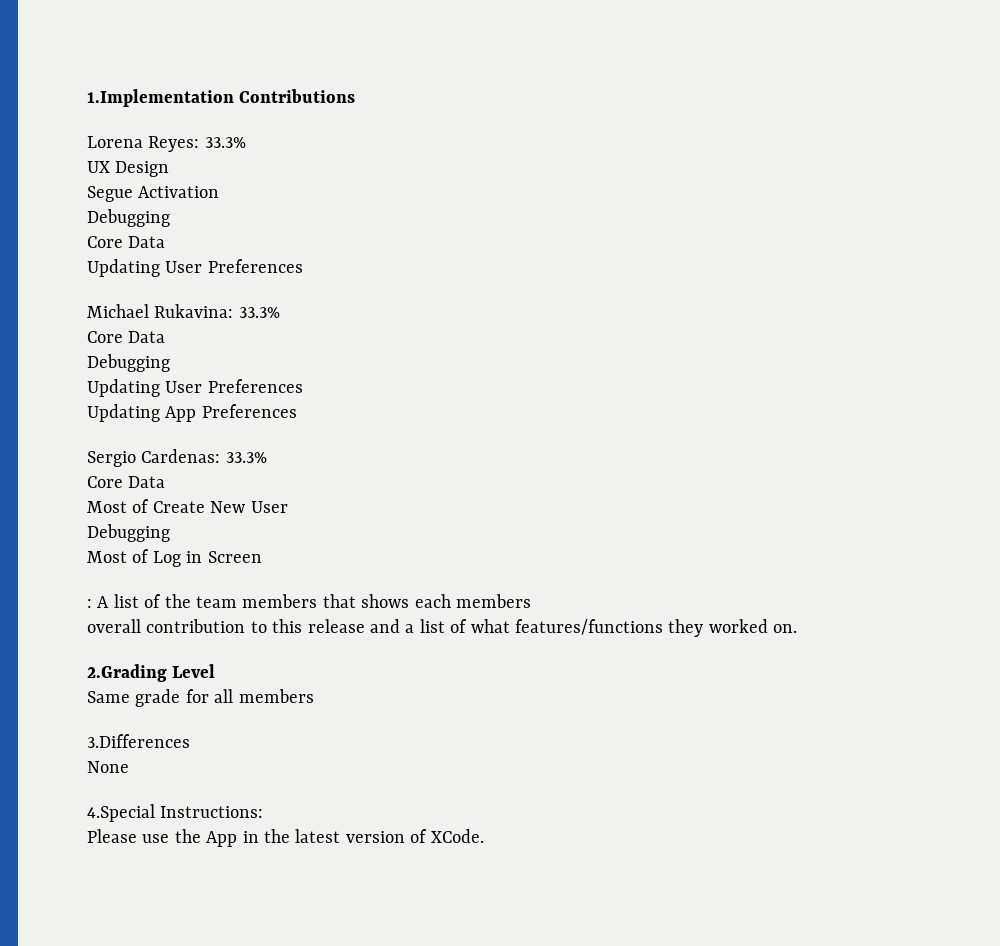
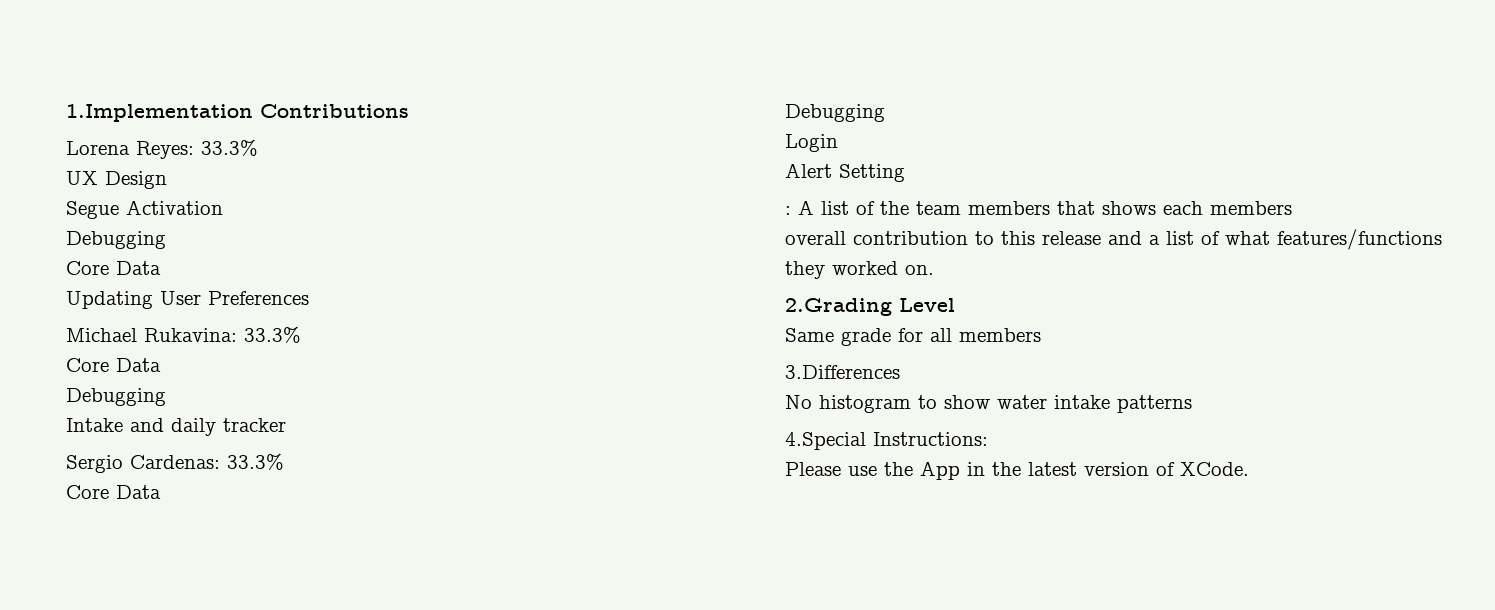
[87,379,303,397] [87,404,297,422] Updating User Preferences // Updating App Preferences -> [66,418,286,436] Intake and daily tracker
[87,499,288,513] [87,524,170,542] [87,549,262,567] Most of Create New User // Debugging // Most of Log in Screen -> [785,104,885,122] [785,134,838,152] [785,163,905,182] Debugging // Login // Alert Setting
[87,761,129,773] // None -> [785,395,1192,413] // No histogram to show water intake patterns

